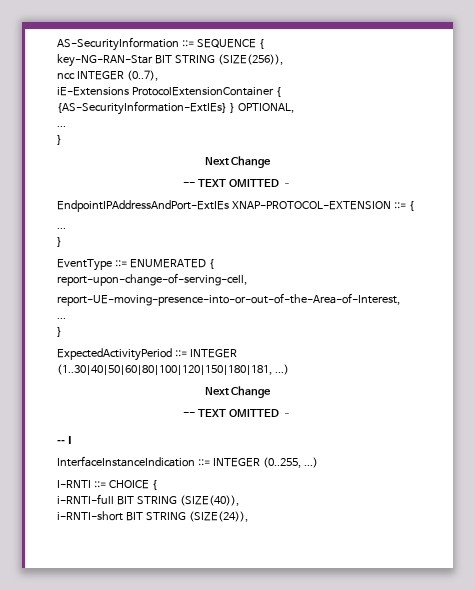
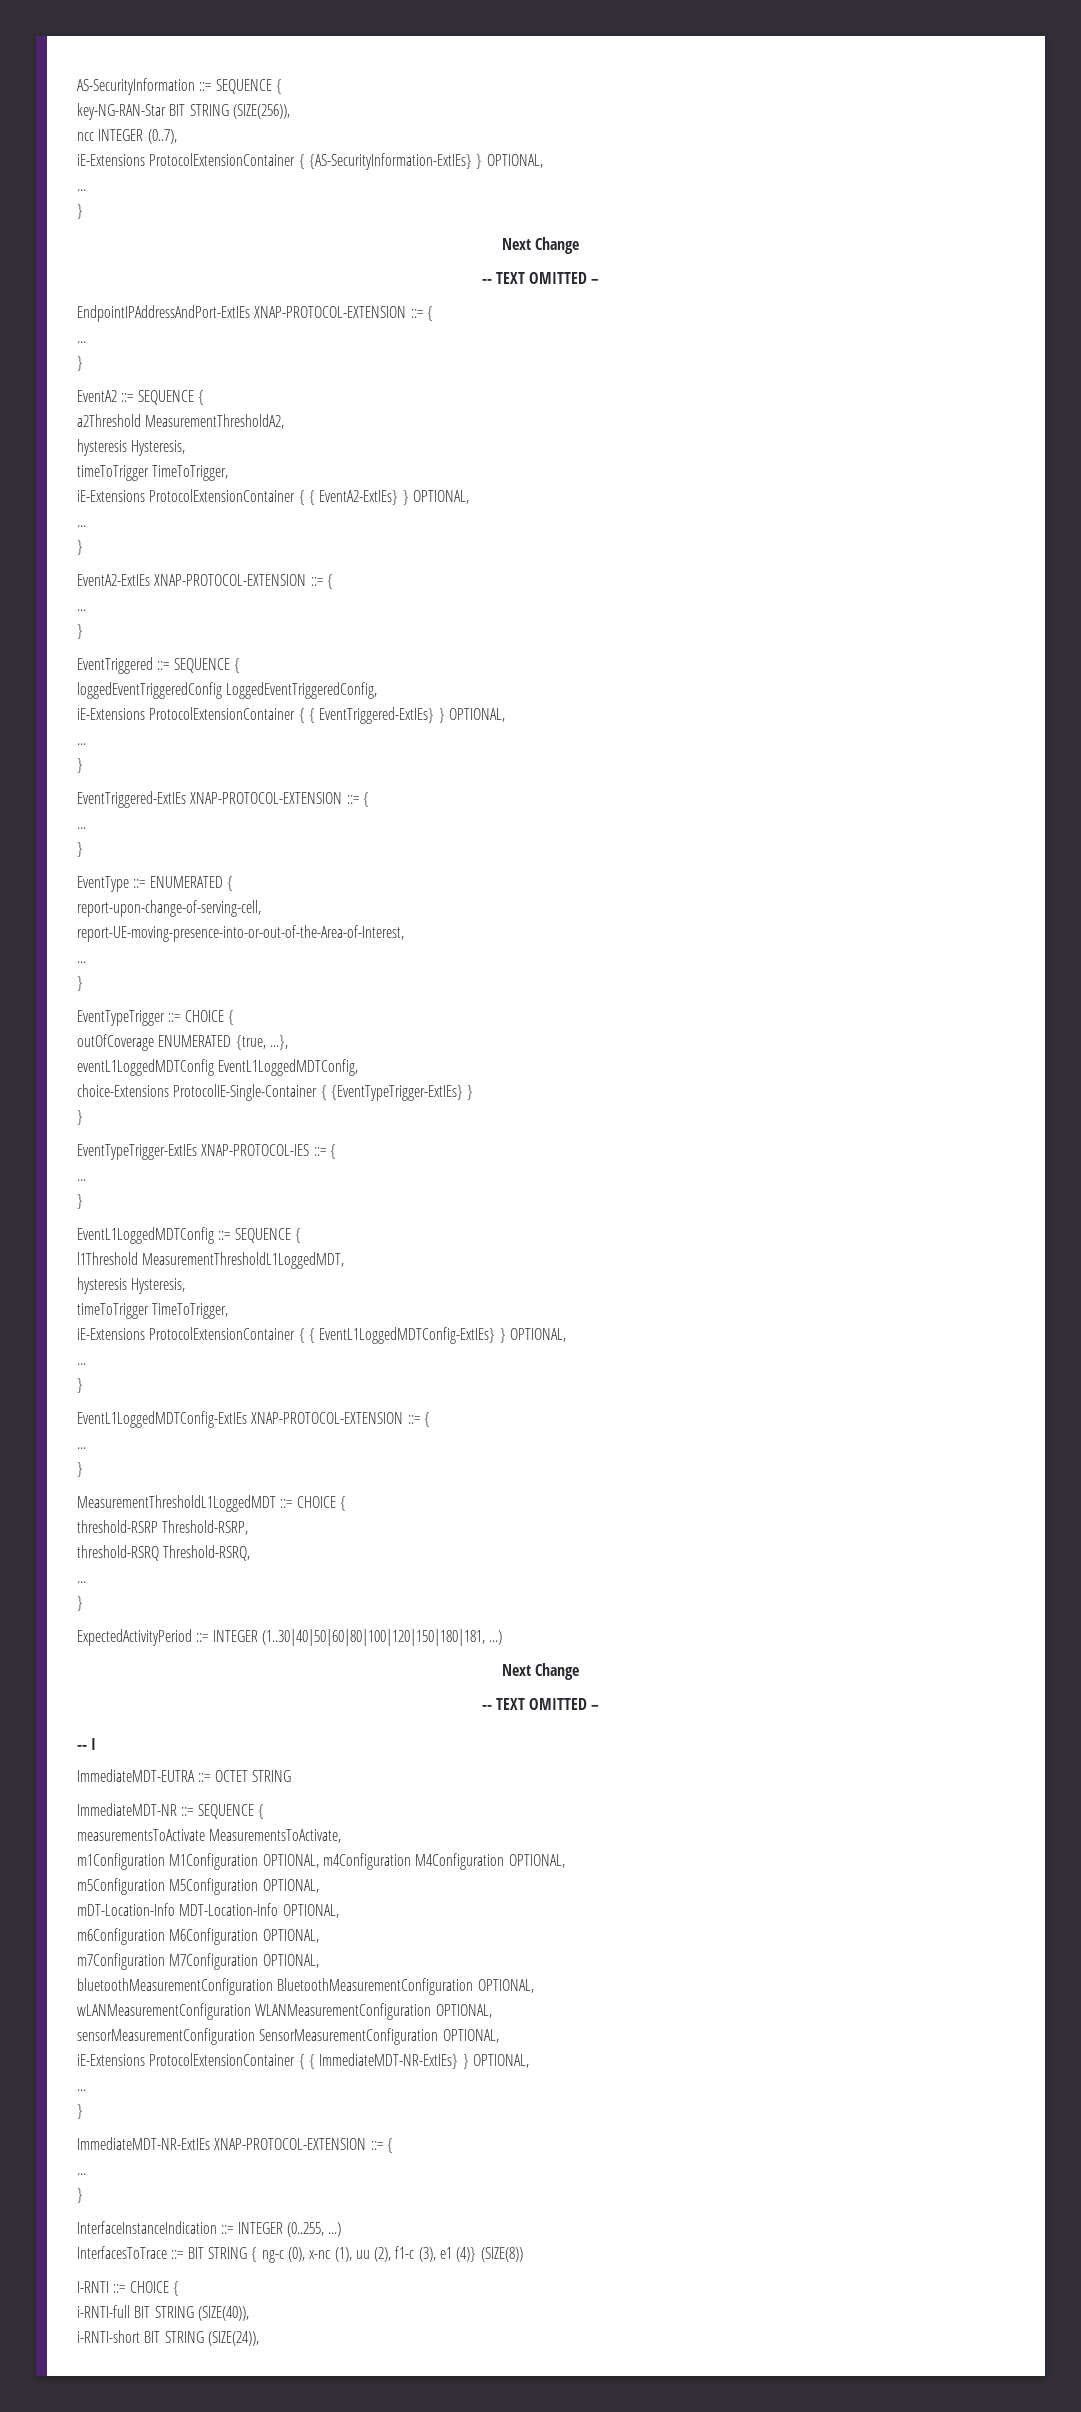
(62, 242) none -> [77,390,204,405] [77,414,285,429] [77,439,186,456] [77,465,229,481] [77,489,469,505] [77,525,86,527] [77,540,83,555] [77,574,333,589] [77,609,86,611] [77,624,83,639] [77,657,240,674] [77,682,378,699] [77,707,505,724] [77,743,86,745] [77,758,83,773] [77,791,369,808] [77,827,86,829] [77,842,83,857] // EventA2 ::= SEQUENCE { // a2Threshold MeasurementThresholdA2, // hysteresis Hysteresis, // timeToTrigger TimeToTrigger, // iE-Extensions ProtocolExtensionContainer { { EventA2-ExtIEs} } OPTIONAL, // ... // } // EventA2-ExtIEs XNAP-PROTOCOL-EXTENSION ::= { // ... // } // EventTriggered ::= SEQUENCE { // loggedEventTriggeredConfig LoggedEventTriggeredConfig, // iE-Extensions ProtocolExtensionContainer { { EventTriggered-ExtIEs} } OPTIONAL, // ... // } // EventTriggered-ExtIEs XNAP-PROTOCOL-EXTENSION ::= { // ... // }
(62, 332) none -> [77,1010,234,1026] [77,1034,288,1051] [77,1059,359,1076] [77,1084,474,1101] [77,1110,83,1125] [77,1144,336,1160] [77,1179,86,1181] [77,1194,83,1209] [77,1227,301,1244] [77,1252,345,1269] [77,1277,186,1294] [77,1303,229,1319] [77,1327,566,1344] [77,1363,86,1365] [77,1378,83,1393] [77,1411,430,1428] [77,1447,86,1449] [77,1462,83,1477] [77,1495,346,1512] [77,1520,249,1535] [77,1545,251,1561] [77,1581,86,1583] [77,1596,83,1611] // EventTypeTrigger ::= CHOICE { // outOfCoverage ENUMERATED {true, ...}, // eventL1LoggedMDTConfig EventL1LoggedMDTConfig, // choice-Extensions ProtocolIE-Single-Container { {EventTypeTrigger-ExtIEs} } // } // EventTypeTrigger-ExtIEs XNAP-PROTOCOL-IES ::= { // ... // } // EventL1LoggedMDTConfig ::= SEQUENCE { // l1Threshold MeasurementThresholdL1LoggedMDT, // hysteresis Hysteresis, // timeToTrigger TimeToTrigger, // iE-Extensions ProtocolExtensionContainer { { EventL1LoggedMDTConfig-ExtIEs} } OPTIONAL, // ... // } // EventL1LoggedMDTConfig-ExtIEs XNAP-PROTOCOL-EXTENSION ::= { // ... // } // MeasurementThresholdL1LoggedMDT ::= CHOICE { // threshold-RSRP Threshold-RSRP, // threshold-RSRQ Threshold-RSRQ, // ... // }
(73, 440) none -> [77,1769,291,1782] [77,1803,264,1819] [77,1829,342,1843] [77,1853,565,1870] [77,1878,319,1895] [77,1903,339,1918] [77,1928,319,1945] [77,1953,319,1970] [77,1978,534,1995] [77,2003,492,2020] [77,2028,499,2045] [77,2053,529,2069] [77,2089,86,2091] [77,2104,83,2119] [77,2137,393,2153] [77,2173,86,2175] [77,2188,83,2203] // ImmediateMDT-EUTRA ::= OCTET STRING // ImmediateMDT-NR ::= SEQUENCE { // measurementsToActivate MeasurementsToActivate, // m1Configuration M1Configuration OPTIONAL, m4Configuration M4Configuration OPTIONAL, // m5Configuration M5Configuration OPTIONAL, // mDT-Location-Info MDT-Location-Info OPTIONAL, // m6Configuration M6Configuration OPTIONAL, // m7Configuration M7Configuration OPTIONAL, // bluetoothMeasurementConfiguration BluetoothMeasurementConfiguration OPTIONAL, // wLANMeasurementConfiguration WLANMeasurementConfiguration OPTIONAL, // sensorMeasurementConfiguration SensorMeasurementConfiguration OPTIONAL, // iE-Extensions ProtocolExtensionContainer { { ImmediateMDT-NR-ExtIEs} } OPTIONAL, // ... // } // ImmediateMDT-NR-ExtIEs XNAP-PROTOCOL-EXTENSION ::= { // ... // }
(318, 462) none -> [77,2246,523,2263] // InterfacesToTrace ::= BIT STRING { ng-c (0), x-nc (1), uu (2), f1-c (3), e1 (4)} (SIZE(8))

